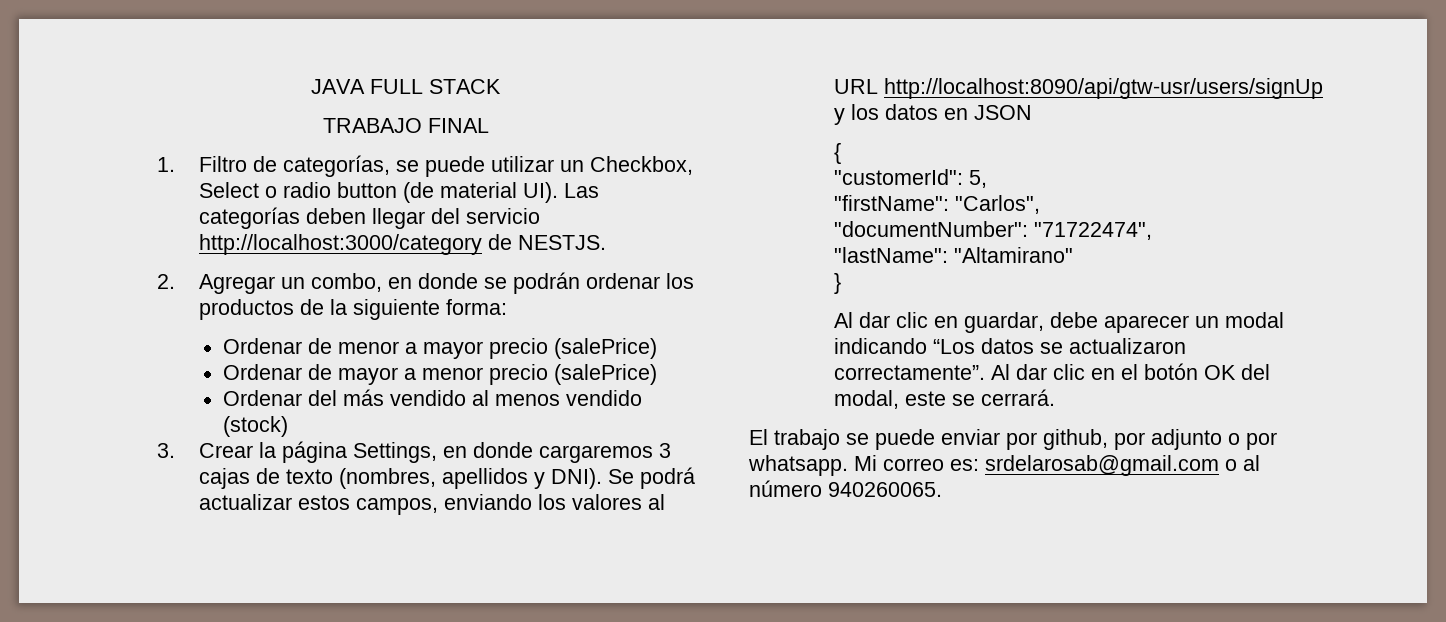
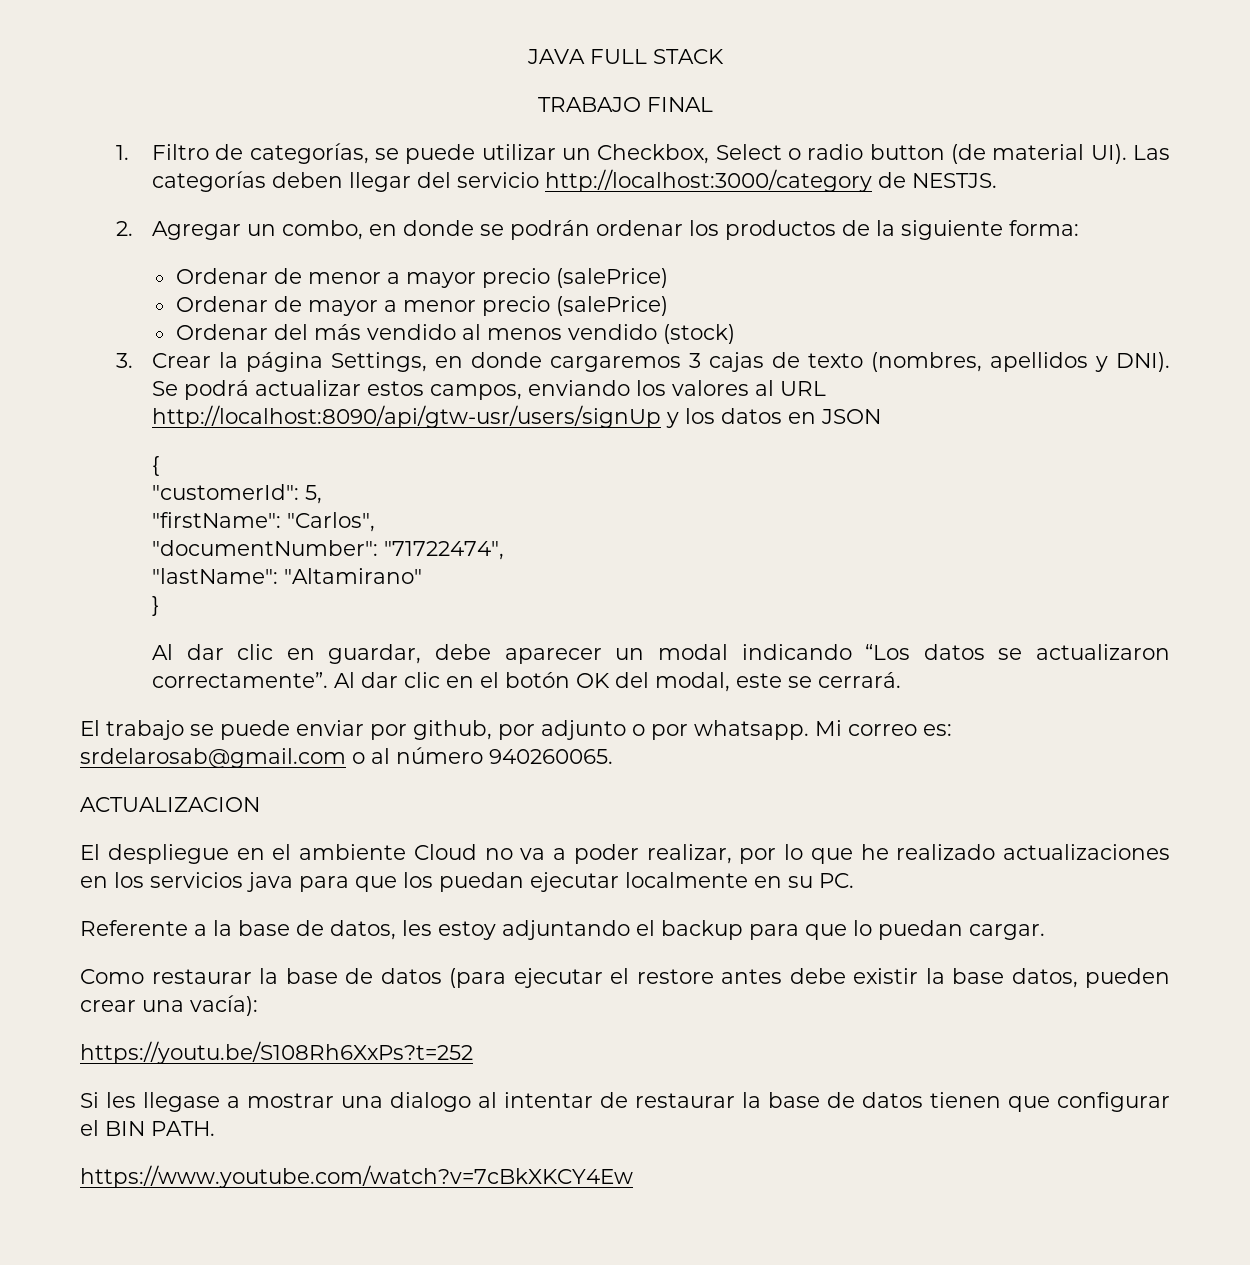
(942, 489) none -> [80,797,260,812] [80,844,1170,864] [80,872,854,892] [80,920,1045,940] [80,968,1170,988] [80,995,258,1016] [80,1041,473,1064] [80,1092,1170,1112] [80,1120,215,1136] [80,1165,633,1188] // ACTUALIZACION // El despliegue en el ambiente Cloud no va a poder realizar, por lo que he realizado actualizaciones en los servicios java para que los puedan ejecutar localmente en su PC. // Referente a la base de datos, les estoy adjuntando el backup para que lo puedan cargar. // Como restaurar la base de datos (para ejecutar el restore antes debe existir la base datos, pueden crear una vacía): // https://youtu.be/S108Rh6XxPs?t=252 // Si les llegase a mostrar una dialogo al intentar de restaurar la base de datos tienen que configurar el BIN PATH. // https://www.youtube.com/watch?v=7cBkXKCY4Ew

